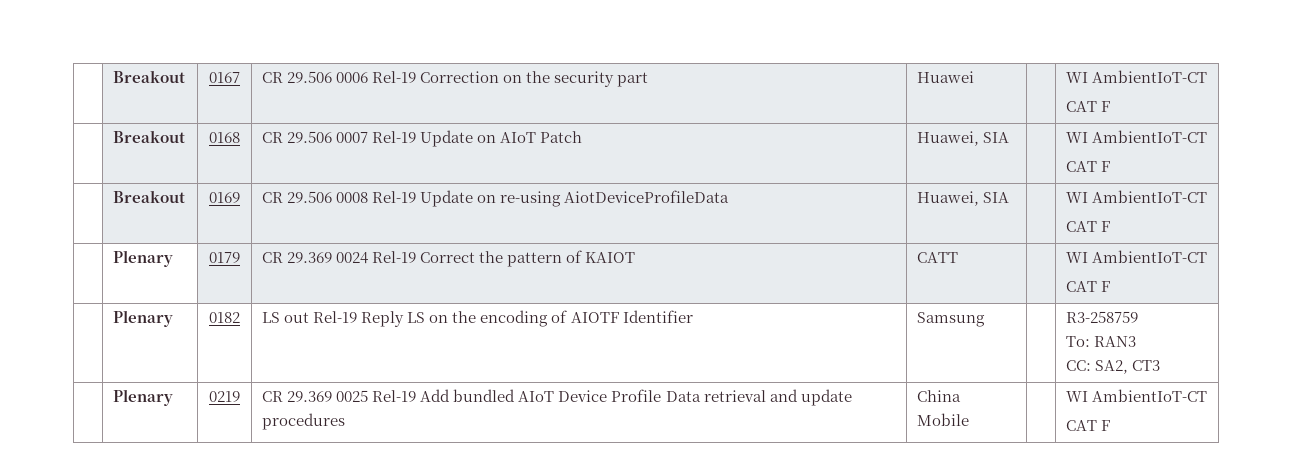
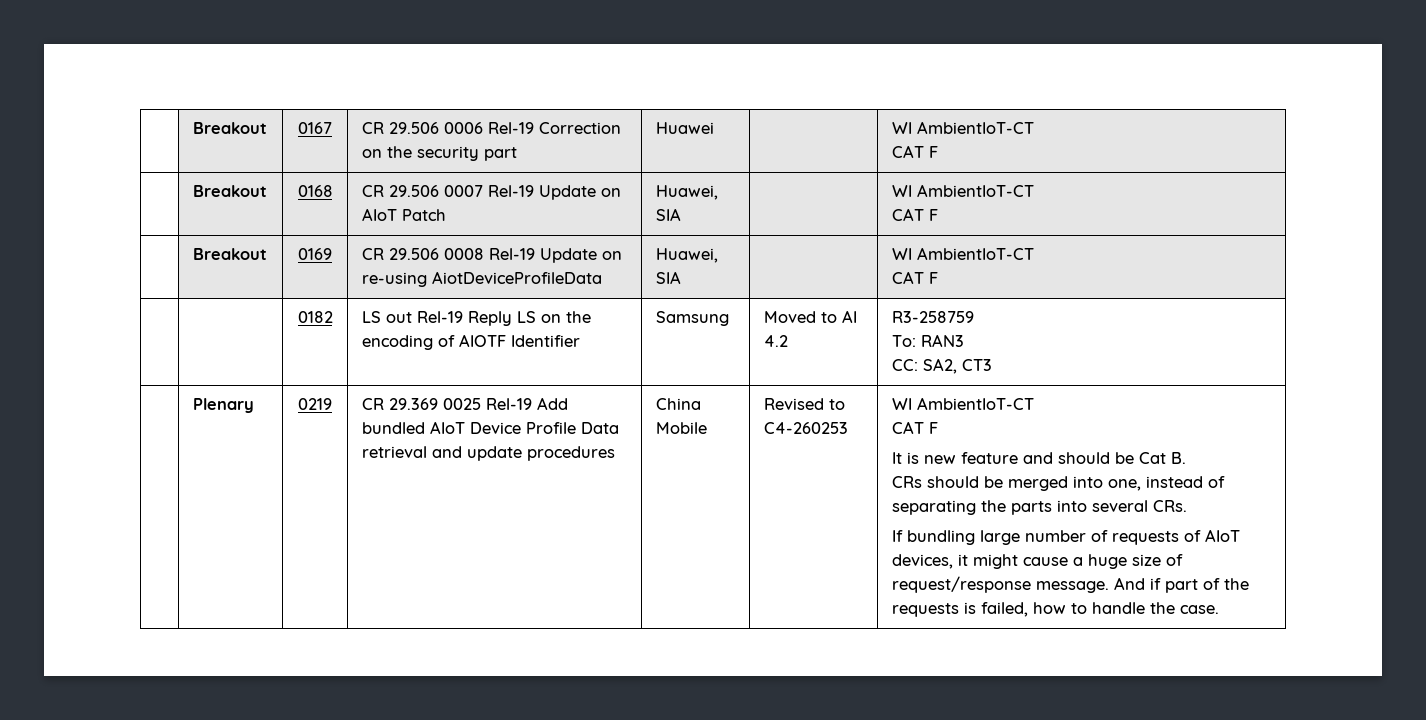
[113,250,174,267] [209,252,240,263] [262,250,636,267] [917,252,959,263] [1066,250,1208,263] [1066,281,1111,292] [113,310,174,327] Plenary | 0179 | CR 29.369 0024 Rel-19 Correct the pattern of KAIOT | CATT | | WI AmbientIoT-CT // CAT F // | Plenary -> (938, 278) none
(986, 319) none -> [763,310,857,323] [763,335,788,347] Moved to AI 4.2
[1066,389,1208,402] [1066,420,1111,431] | WI AmbientIoT-CT // CAT F -> [763,398,845,410] [763,422,848,434] [891,397,1034,410] [891,421,938,434] [891,452,1186,464] [891,476,1225,491] [891,500,1187,515] [891,529,1240,545] [891,554,1183,569] [891,576,1249,593] [891,602,1219,617] Revised to C4-260253 | WI AmbientIoT-CT // CAT F // It is new feature and should be Cat B. // CRs should be merged into one, instead of separating the parts into several CRs. // If bundling large number of requests of AIoT devices, it might cause a huge size of request/response message. And if part of the requests is failed, how to handle the case.

